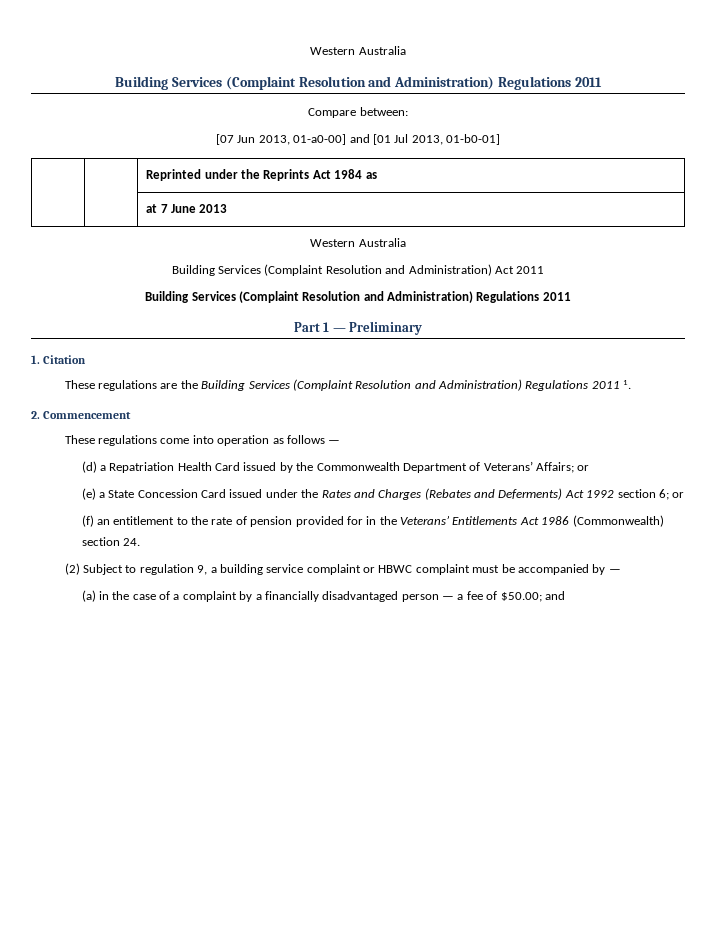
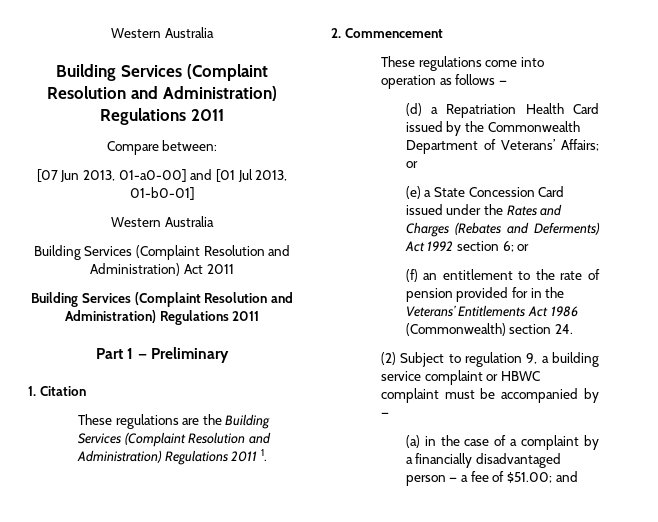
[146,169,377,181] [146,204,228,213] // | | Reprinted under the Reprints Act 1984 as // | | at 7 June 2013 -> (195, 193) none
[500,592,542,602] $50.00; -> [507,472,553,483] $51.00;

